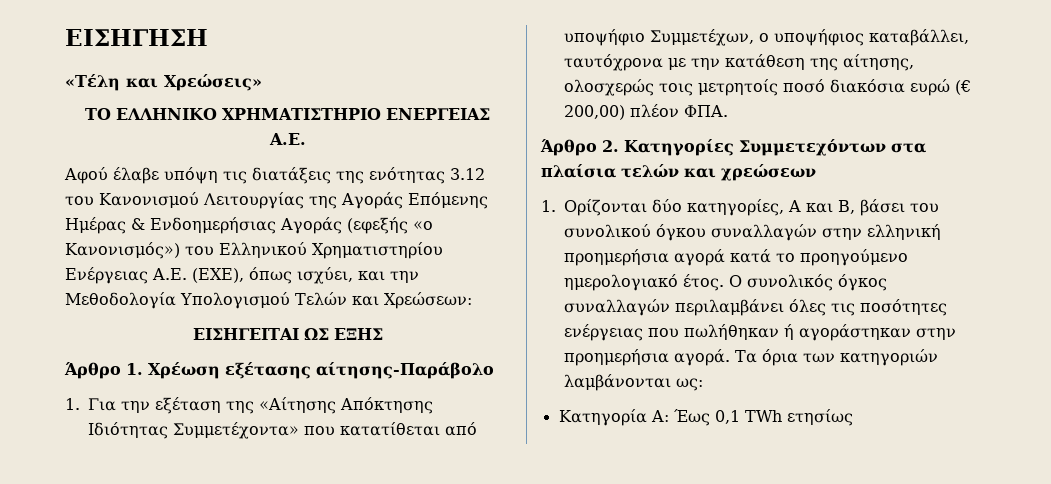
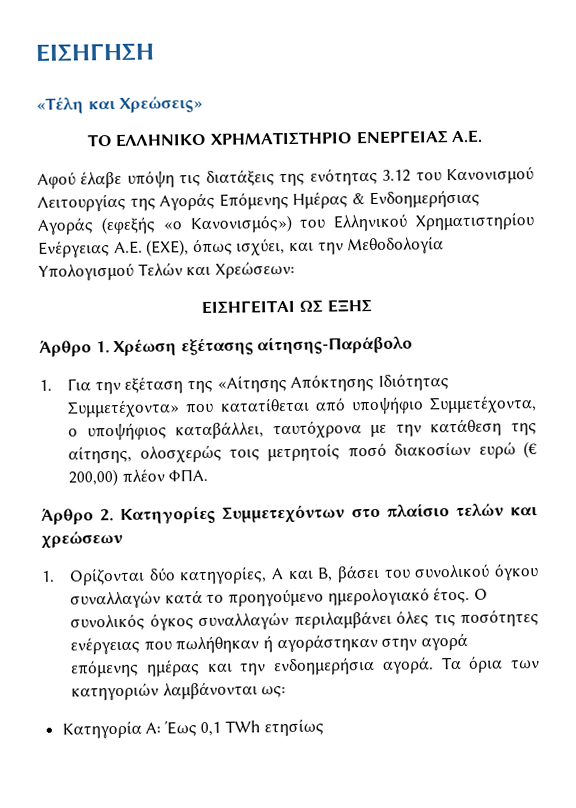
[650,29,754,46] Συμμετέχων, -> [428,395,537,414] Συμμετέχοντα,
[830,79,905,93] διακόσια -> [394,441,472,456] διακοσίων
[891,143,926,153] [541,164,616,178] στα πλαίσια -> [351,503,450,518] στο πλαίσιο
[822,224,941,240] [564,249,725,266] στην ελληνική προημερήσια αγορά -> (162, 599) none
[564,349,669,366] προημερήσια -> [420,632,468,651] [70,657,376,678] αγορά επόμενης ημέρας και την ενδοημερήσια

